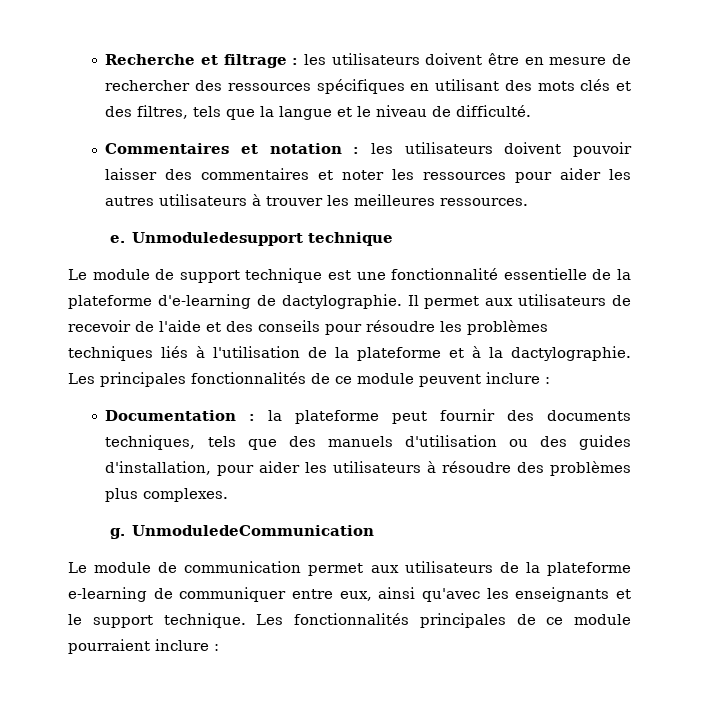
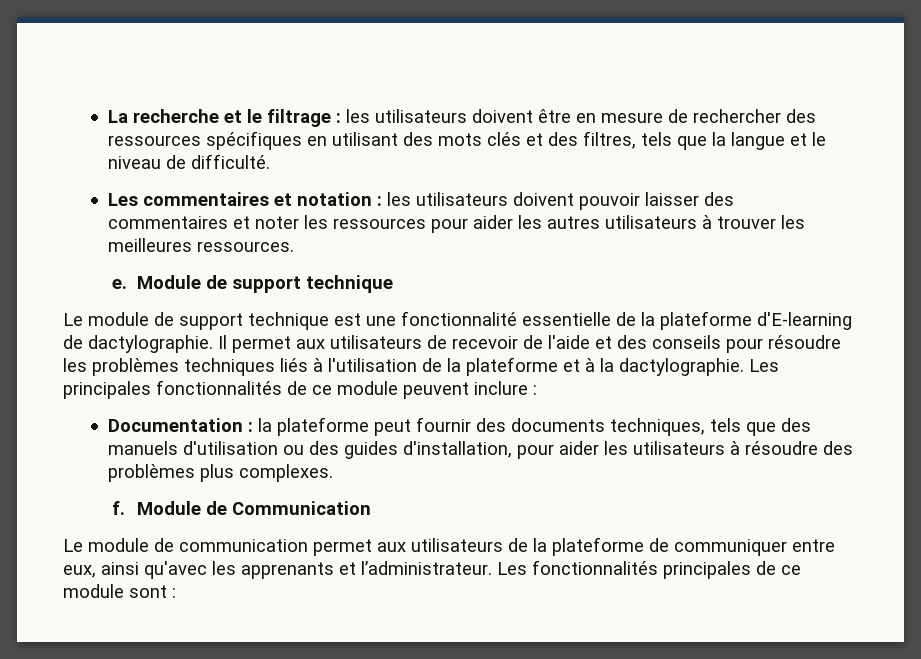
[105,54,219,65] Recherche et -> [107,109,262,123] La recherche et le
[105,143,230,154] Commentaires -> [107,192,269,206] Les commentaires
[132,232,304,246] Unmoduledesupport -> [136,275,301,293] Module de support
[157,294,251,309] d'e-learning -> [757,312,852,330] d'E-learning
[109,525,375,539] g. UnmoduledeCommunication -> [112,501,371,515] f. Module de Communication
[68,587,147,602] e-learning -> (644, 546) none
[515,587,632,602] [68,613,246,628] enseignants et le support technique. -> [241,561,492,579] apprenants et l’administrateur.
[68,639,209,654] pourraient inclure -> [129,585,167,598] sont

